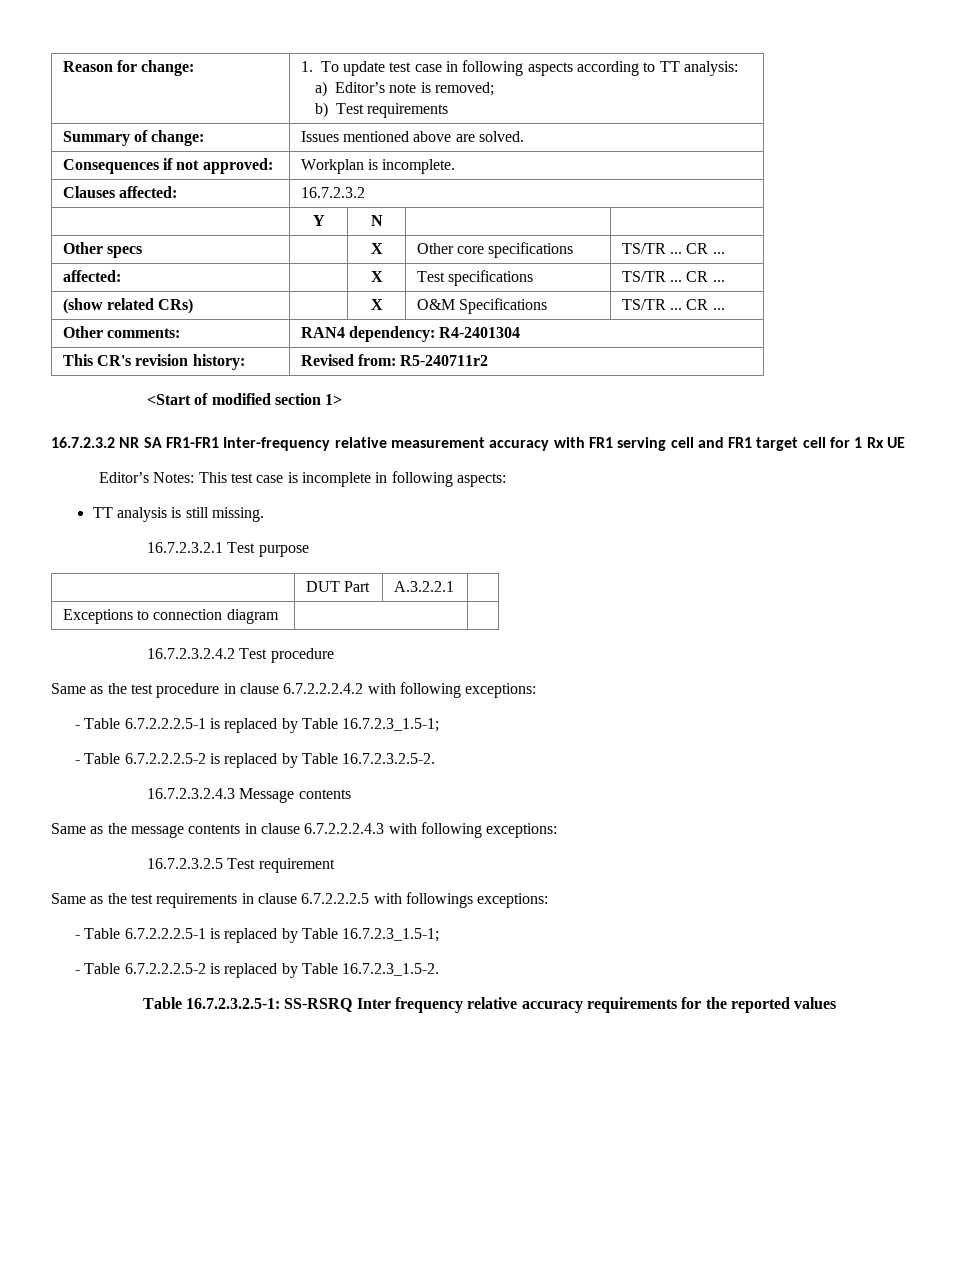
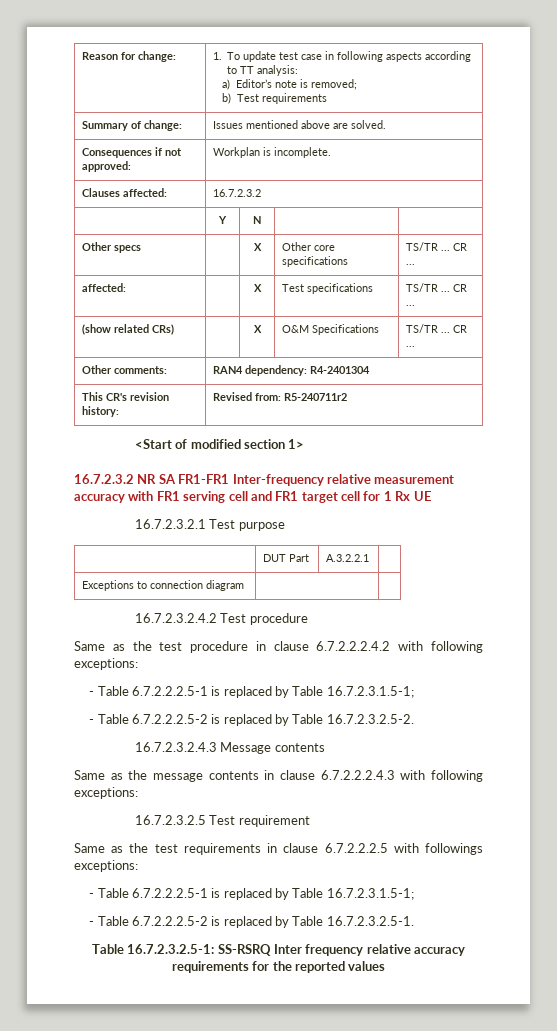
[99,471,506,487] [92,507,264,522] // Editor’s Notes: This test case is incomplete in following aspects: // TT analysis is still missing. -> (431, 496) none
[342,718,440,732] 16.7.2.3_1.5-1; -> [326,686,414,698] 16.7.2.3.1.5-1;
[342,928,440,942] [75,963,440,978] 16.7.2.3_1.5-1; // - Table 6.7.2.2.2.5-2 is replaced by Table 16.7.2.3_1.5-2. -> [326,888,414,900] [89,916,414,928] 16.7.2.3.1.5-1; // - Table 6.7.2.2.2.5-2 is replaced by Table 16.7.2.3.2.5-1.

